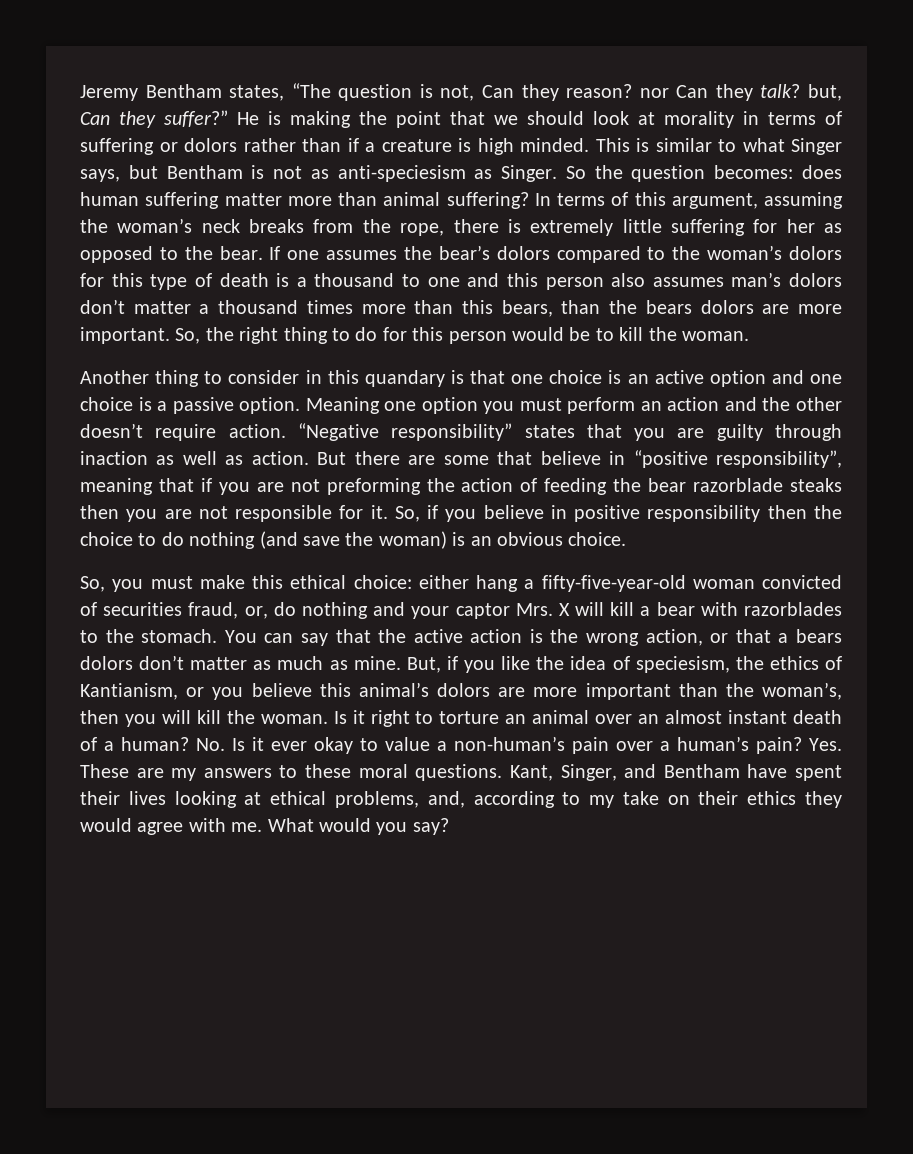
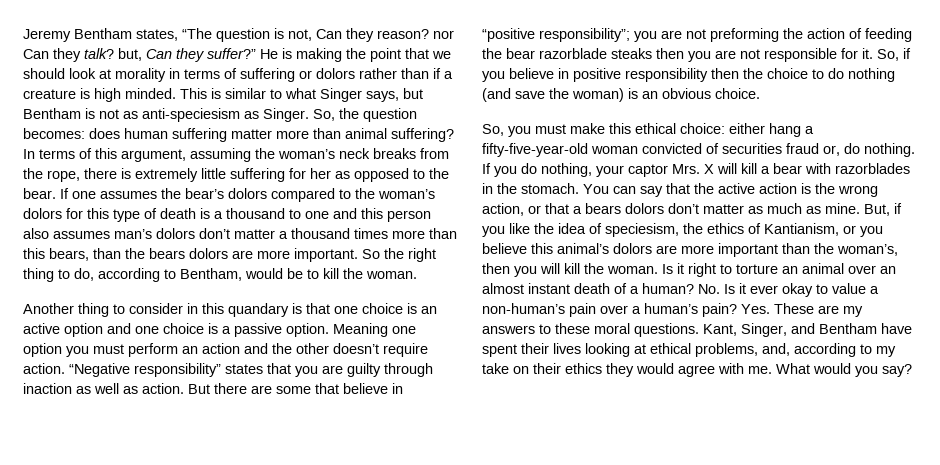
[565,166,586,179] So -> [313,109,335,121] So,
[175,328,201,344] So, -> [362,249,380,259] So
[355,327,507,344] do for this person -> [74,268,242,282] do, according to Bentham,
[715,450,842,468] [80,478,212,495] responsibility”, meaning that if -> [539,28,630,42] responsibility”;
[188,602,239,619] fraud, -> [786,143,819,154] fraud
[301,602,406,619] nothing and -> [864,143,915,157] [482,163,592,177] nothing. If you do nothing,
[80,630,98,643] to -> [482,183,493,194] in

